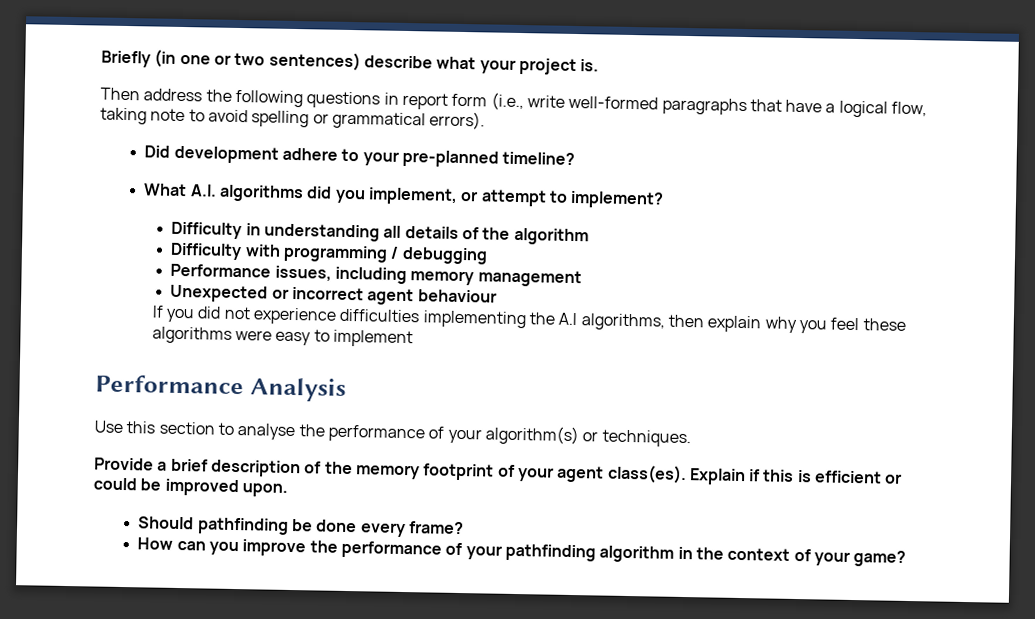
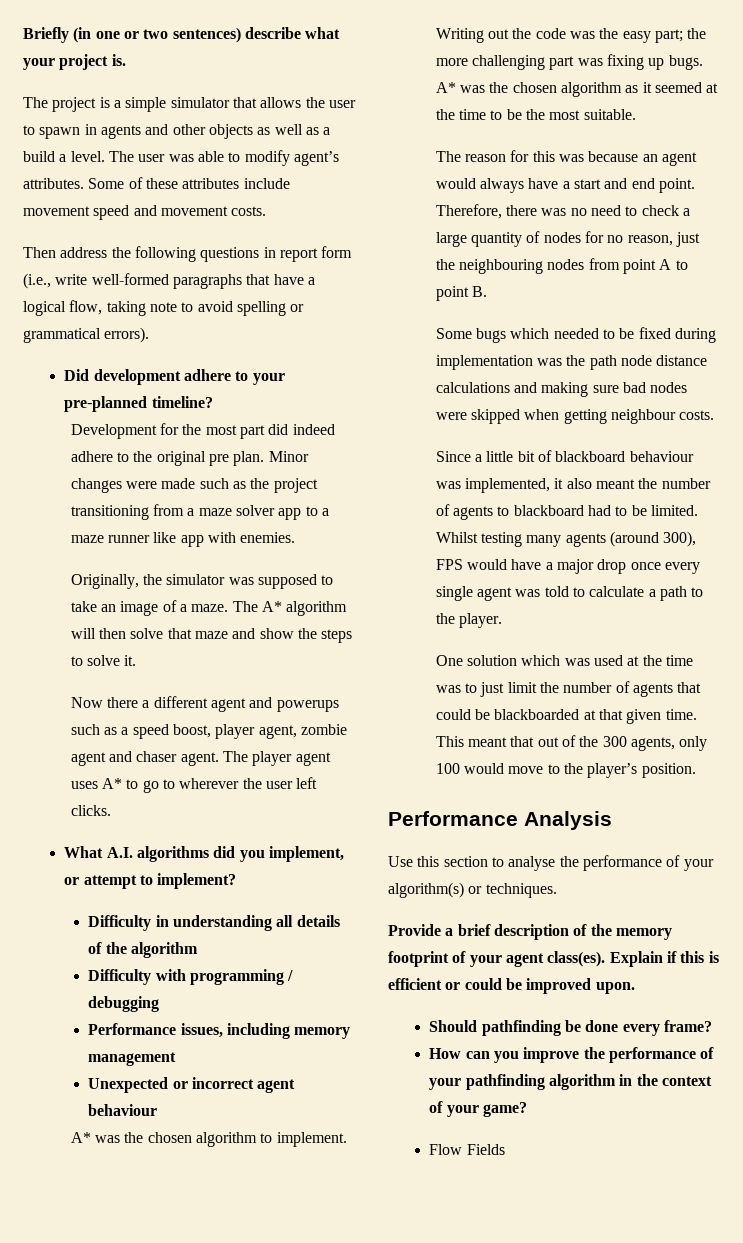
(600, 65) none -> [23,97,356,112] [23,124,331,139] [23,150,339,166] [23,177,290,189] [23,205,267,220] // The project is a simple simulator that allows the user to spawn in agents and other objects as well as a build a level. The user was able to modify agent’s attributes. Some of these attributes include movement speed and movement costs.
(576, 158) none -> [70,423,335,439] [70,451,309,466] [70,478,318,493] [70,504,329,520] [70,532,296,547] [70,574,334,589] [70,600,348,616] [70,628,353,643] [70,655,137,666] [70,696,339,712] [70,724,347,739] [70,751,331,766] [70,777,318,793] [70,805,111,816] // Development for the most part did indeed adhere to the original pre plan. Minor changes were made such as the project transitioning from a maze solver app to a maze runner like app with enemies. // Originally, the simulator was supposed to take an image of a maze. The A* algorithm will then solve that maze and show the steps to solve it. // Now there a different agent and powerups such as a speed boost, player agent, zombie agent and chaser agent. The player agent uses A* to go to wherever the user left clicks.
[151,305,906,334] [151,326,414,348] If you did not experience difficulties implementing the A.I algorithms, then explain why you feel these algorithms were easy to implement -> [70,1132,347,1147] [435,28,707,43] [435,54,703,70] [435,82,719,97] [435,109,636,120] [435,150,697,166] [435,178,695,193] [435,204,690,219] [435,231,700,247] [435,258,688,274] [435,286,488,301] [435,327,716,343] [435,355,708,370] [435,382,688,397] [435,409,715,424] [435,450,694,462] [435,478,711,493] [435,504,698,520] [435,531,697,547] [435,559,700,574] [435,586,704,601] [435,613,503,628] [435,655,693,666] [435,681,702,697] [435,709,697,724] [435,735,708,751] [435,763,696,778] A* was the chosen algorithm to implement. Writing out the code was the easy part; the more challenging part was fixing up bugs. A* was the chosen algorithm as it seemed at the time to be the most suitable. // The reason for this was because an agent would always have a start and end point. Therefore, there was no need to check a large quantity of nodes for no reason, just the neighbouring nodes from point A to point B. // Some bugs which needed to be fixed during implementation was the path node distance calculations and making sure bad nodes were skipped when getting neighbour costs. // Since a little bit of blackboard behaviour was implemented, it also meant the number of agents to blackboard had to be limited. Whilst testing many agents (around 300), FPS would have a major drop once every single agent was told to calculate a path to the player. // One solution which was used at the time was to just limit the number of agents that could be blackboarded at that given time. This meant that out of the 300 agents, only 100 would move to the player’s position.
(907, 558) none -> [429,1144,505,1155] // Flow Fields

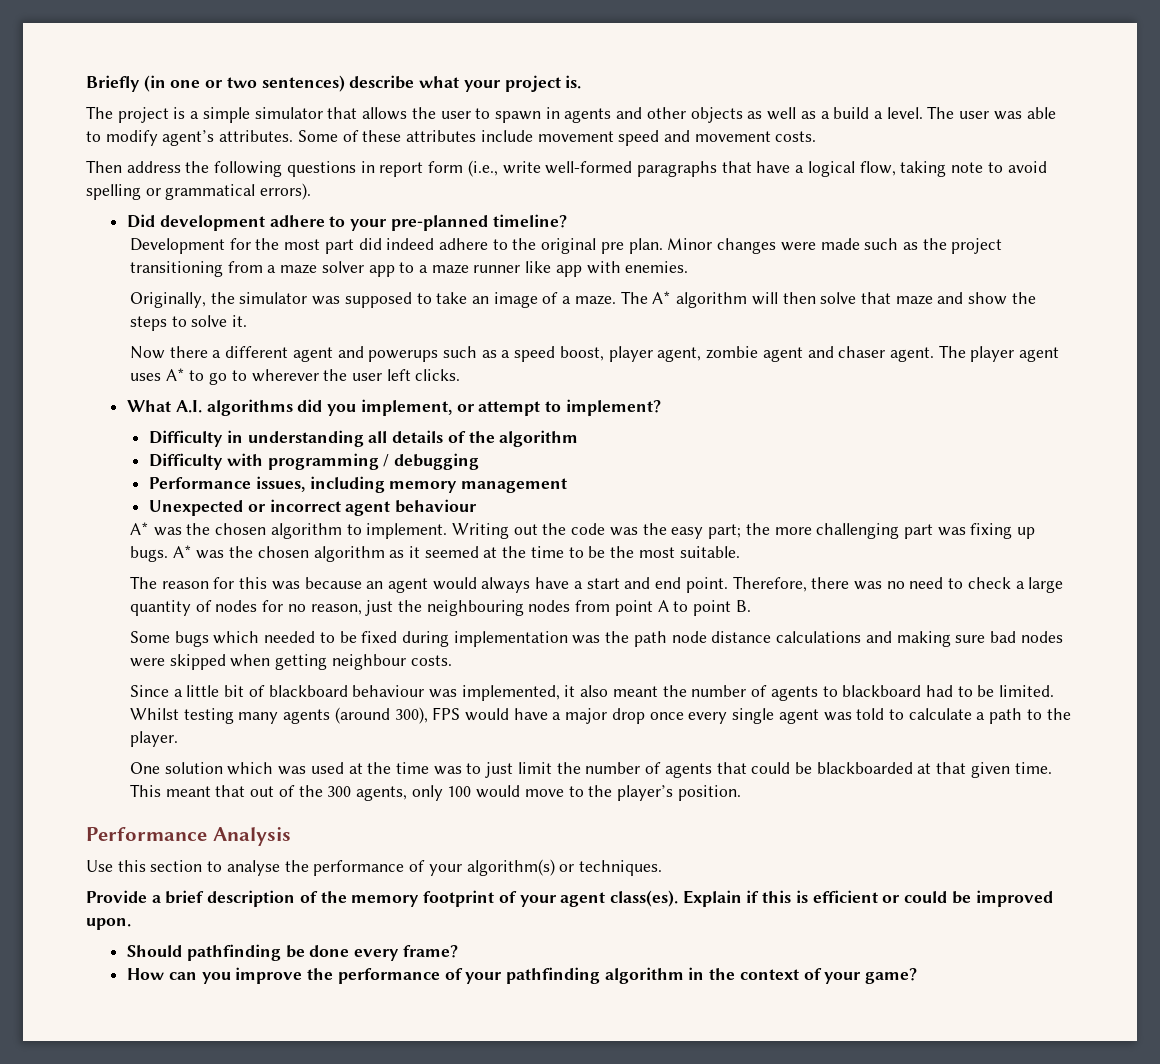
[429,1144,505,1155] // Flow Fields -> (918, 976) none

